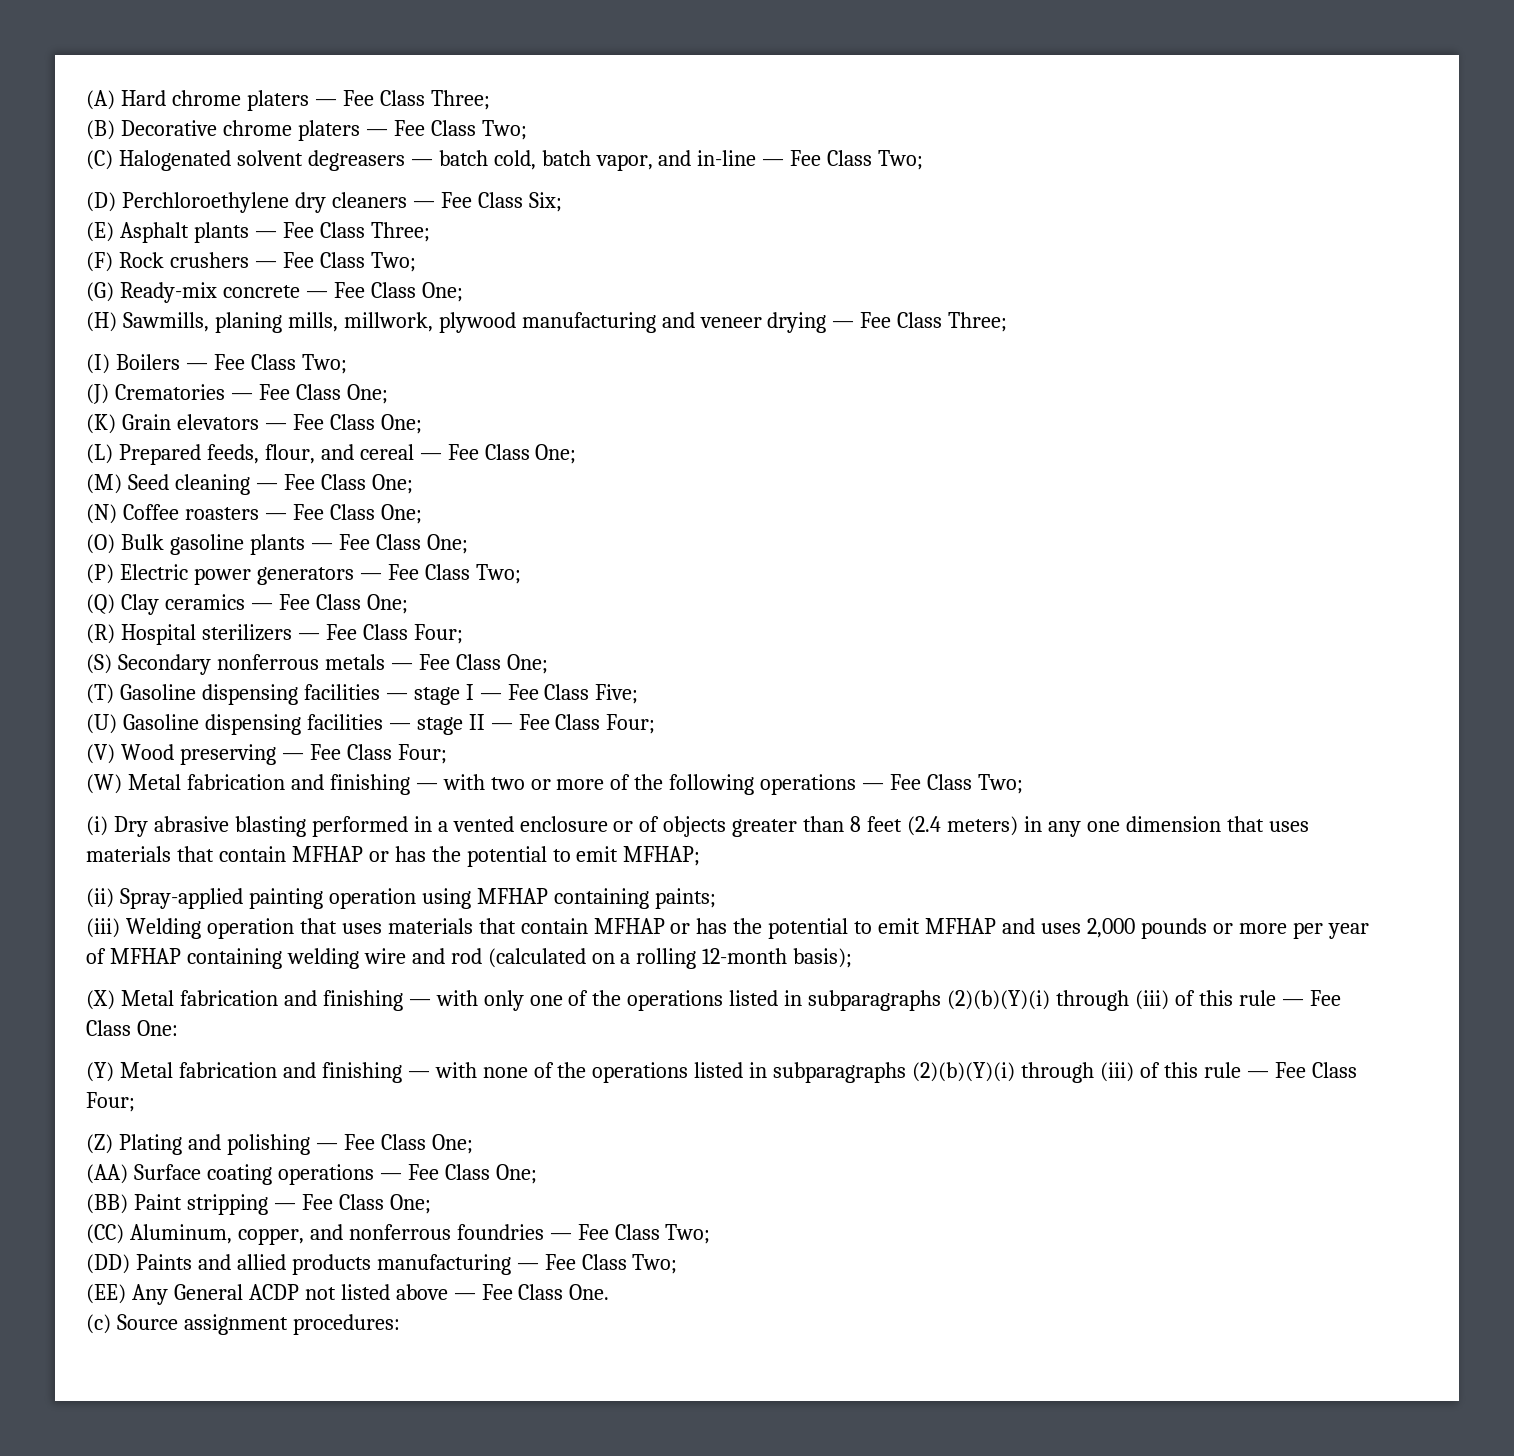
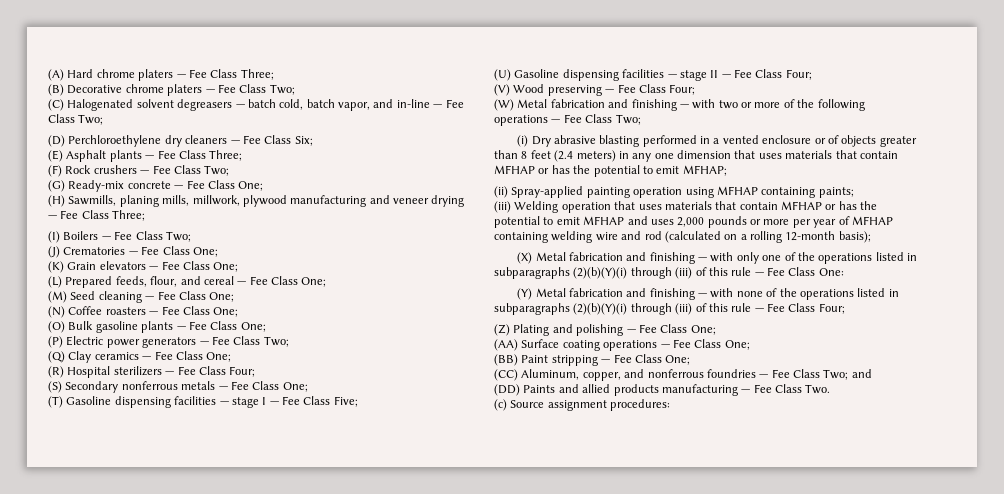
(711, 1234) none -> [851,369,872,378] and
[632,1254,678,1274] [86,1284,610,1305] Two; // (EE) Any General ACDP not listed above — Fee Class One. -> [805,384,831,394] Two.

